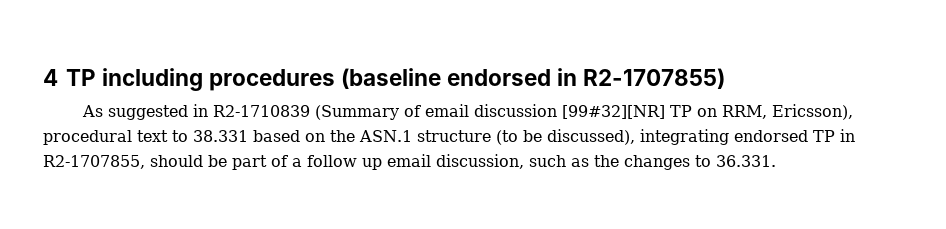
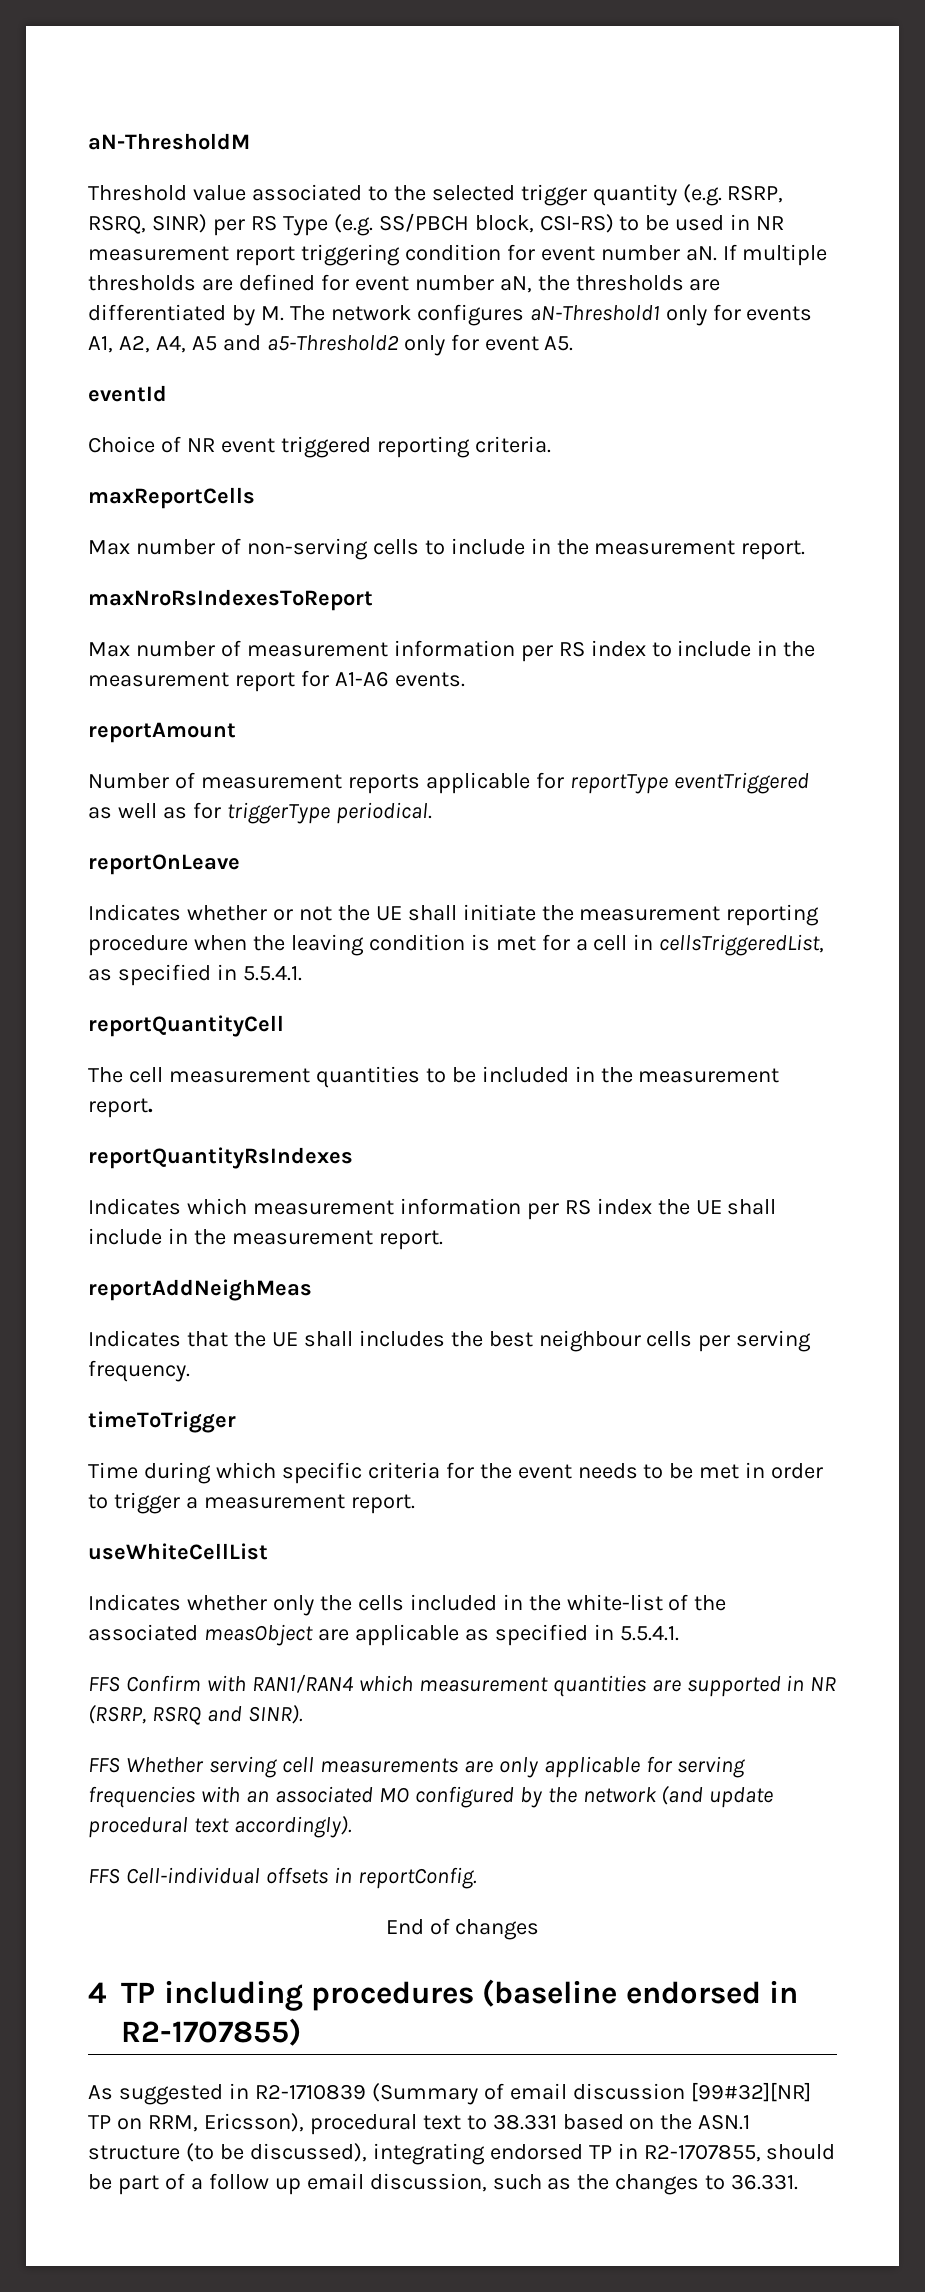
(43, 77) none -> [88,133,250,150] [88,184,784,206] [88,213,785,236] [88,244,828,266] [88,274,721,293] [88,304,813,326] [88,334,574,356] [88,385,167,402] [88,436,551,458] [88,487,255,509] [88,538,806,560] [88,589,373,611] [88,640,816,662] [88,670,465,692] [88,722,236,743] [88,772,809,794] [88,802,432,824] [88,854,240,875] [88,904,820,926] [88,934,825,956] [88,964,302,986] [88,1015,284,1037] [88,1066,780,1088] [88,1098,153,1118] [88,1147,353,1169] [88,1198,777,1220] [88,1228,443,1250] [88,1279,312,1301] [88,1330,812,1352] [88,1360,190,1382] [88,1411,236,1433] [88,1462,824,1484] [88,1492,415,1514] [88,1543,268,1560] [88,1594,727,1616] [88,1624,679,1646] [88,1674,837,1697] [88,1704,303,1725] [88,1756,746,1778] [88,1785,774,1808] [88,1815,352,1838] [88,1867,477,1889] [385,1918,540,1940] aN-ThresholdM // Threshold value associated to the selected trigger quantity (e.g. RSRP, RSRQ, SINR) per RS Type (e.g. SS/PBCH block, CSI-RS) to be used in NR measurement report triggering condition for event number aN. If multiple thresholds are defined for event number aN, the thresholds are differentiated by M. The network configures aN-Threshold1 only for events A1, A2, A4, A5 and a5-Threshold2 only for event A5. // eventId // Choice of NR event triggered reporting criteria. // maxReportCells // Max number of non-serving cells to include in the measurement report. // maxNroRsIndexesToReport // Max number of measurement information per RS index to include in the measurement report for A1-A6 events. // reportAmount // Number of measurement reports applicable for reportType eventTriggered as well as for triggerType periodical. // reportOnLeave // Indicates whether or not the UE shall initiate the measurement reporting procedure when the leaving condition is met for a cell in cellsTriggeredList, as specified in 5.5.4.1. // reportQuantityCell // The cell measurement quantities to be included in the measurement report. // reportQuantityRsIndexes // Indicates which measurement information per RS index the UE shall include in the measurement report. // reportAddNeighMeas // Indicates that the UE shall includes the best neighbour cells per serving frequency. // timeToTrigger // Time during which specific criteria for the event needs to be met in order to trigger a measurement report. // useWhiteCellList // Indicates whether only the cells included in the white-list of the associated measObject are applicable as specified in 5.5.4.1. // FFS Confirm with RAN1/RAN4 which measurement quantities are supported in NR (RSRP, RSRQ and SINR). // FFS Whether serving cell measurements are only applicable for serving frequencies with an associated MO configured by the network (and update procedural text accordingly). // FFS Cell-individual offsets in reportConfig. // End of changes //

